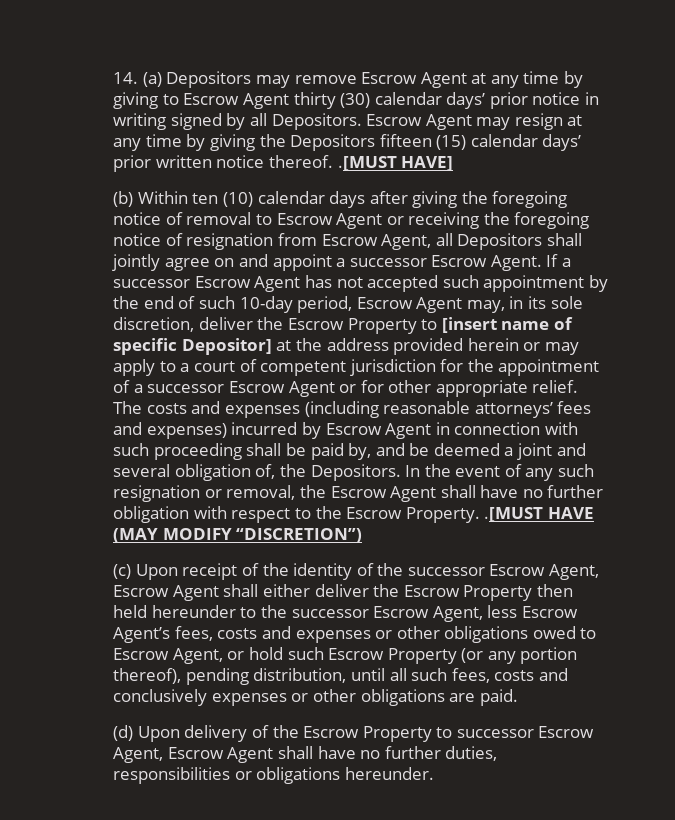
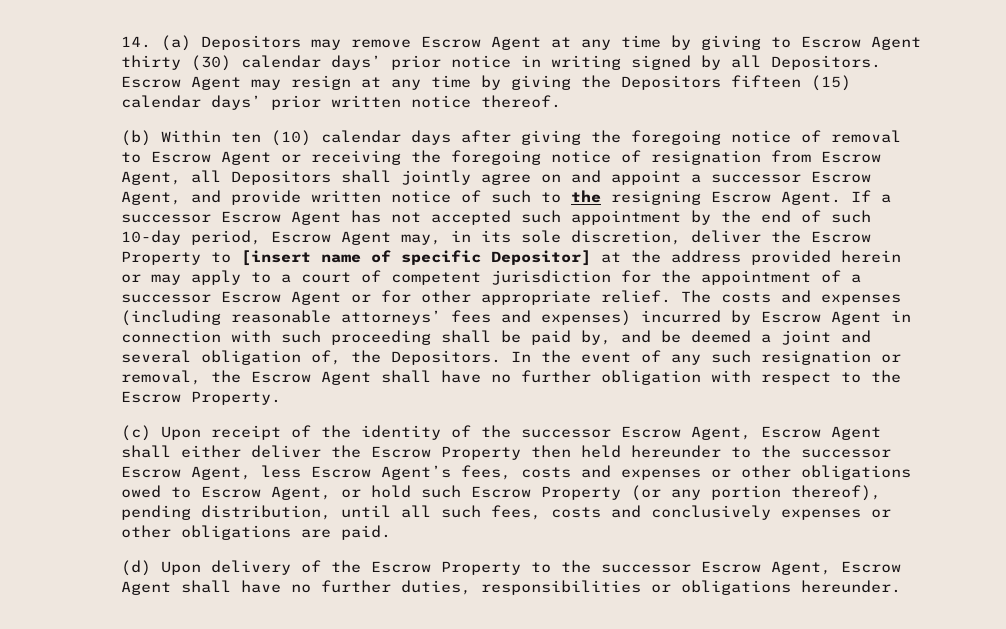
[337,156,454,171] .[MUST HAVE] -> (562, 101) none
(488, 261) none -> [121,190,772,205] Agent, and provide written notice of such to the resigning Escrow
[484,507,594,522] [113,528,363,543] .[MUST HAVE (MAY MODIFY “DISCRETION”) -> (282, 398) none
(453, 732) none -> [561,560,592,573] the

